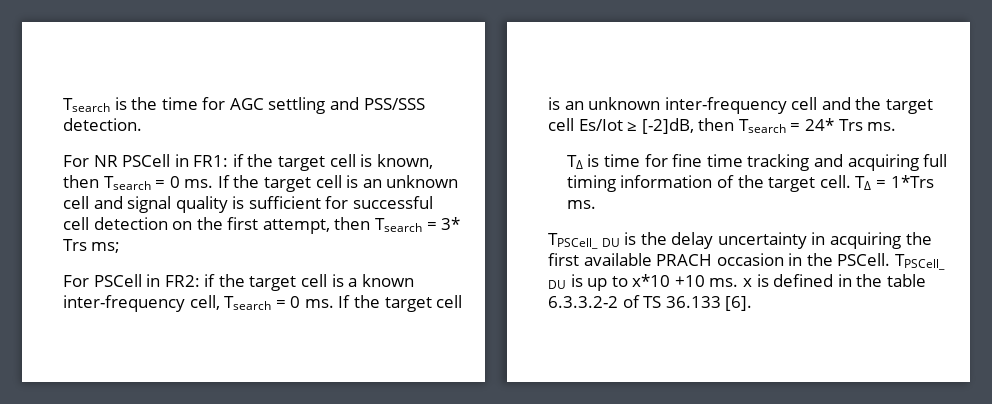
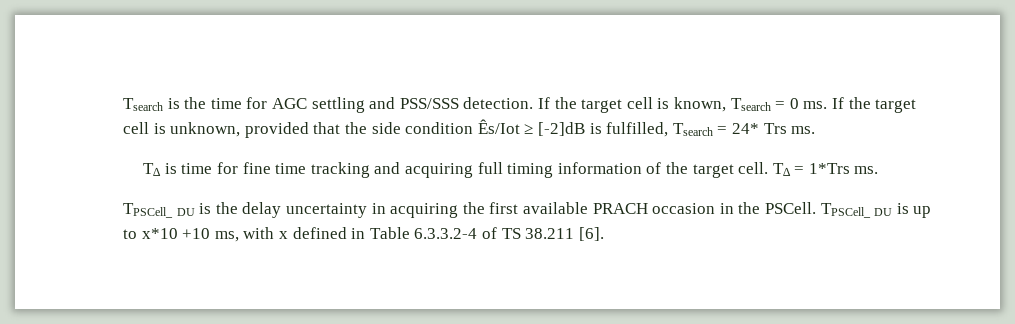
[62,154,244,167] // For NR PSCell in FR1: if -> [538,97,551,109] If
[62,175,459,192] [62,196,434,213] [62,217,461,234] [62,239,121,253] [62,274,414,291] [62,295,463,312] [547,97,934,114] [547,118,735,134] then Tsearch = 0 ms. If the target cell is an unknown cell and signal quality is sufficient for successful cell detection on the first attempt, then Tsearch = 3* Trs ms; // For PSCell in FR2: if the target cell is a known inter-frequency cell, Tsearch = 0 ms. If the target cell is an unknown inter-frequency cell and the target cell Es/Iot ≥ [-2]dB, then -> [730,97,917,113] [123,119,669,138] Tsearch = 0 ms. If the target cell is unknown, provided that the side condition Ês/Iot ≥ [-2]dB is fulfilled,
[709,274,926,287] [547,296,618,308] ms. x is defined in the table 6.3.3.2-2 -> [214,227,478,242] ms, with x defined in Table 6.3.3.2-4
[665,296,721,308] 36.133 -> [525,228,575,239] 38.211

